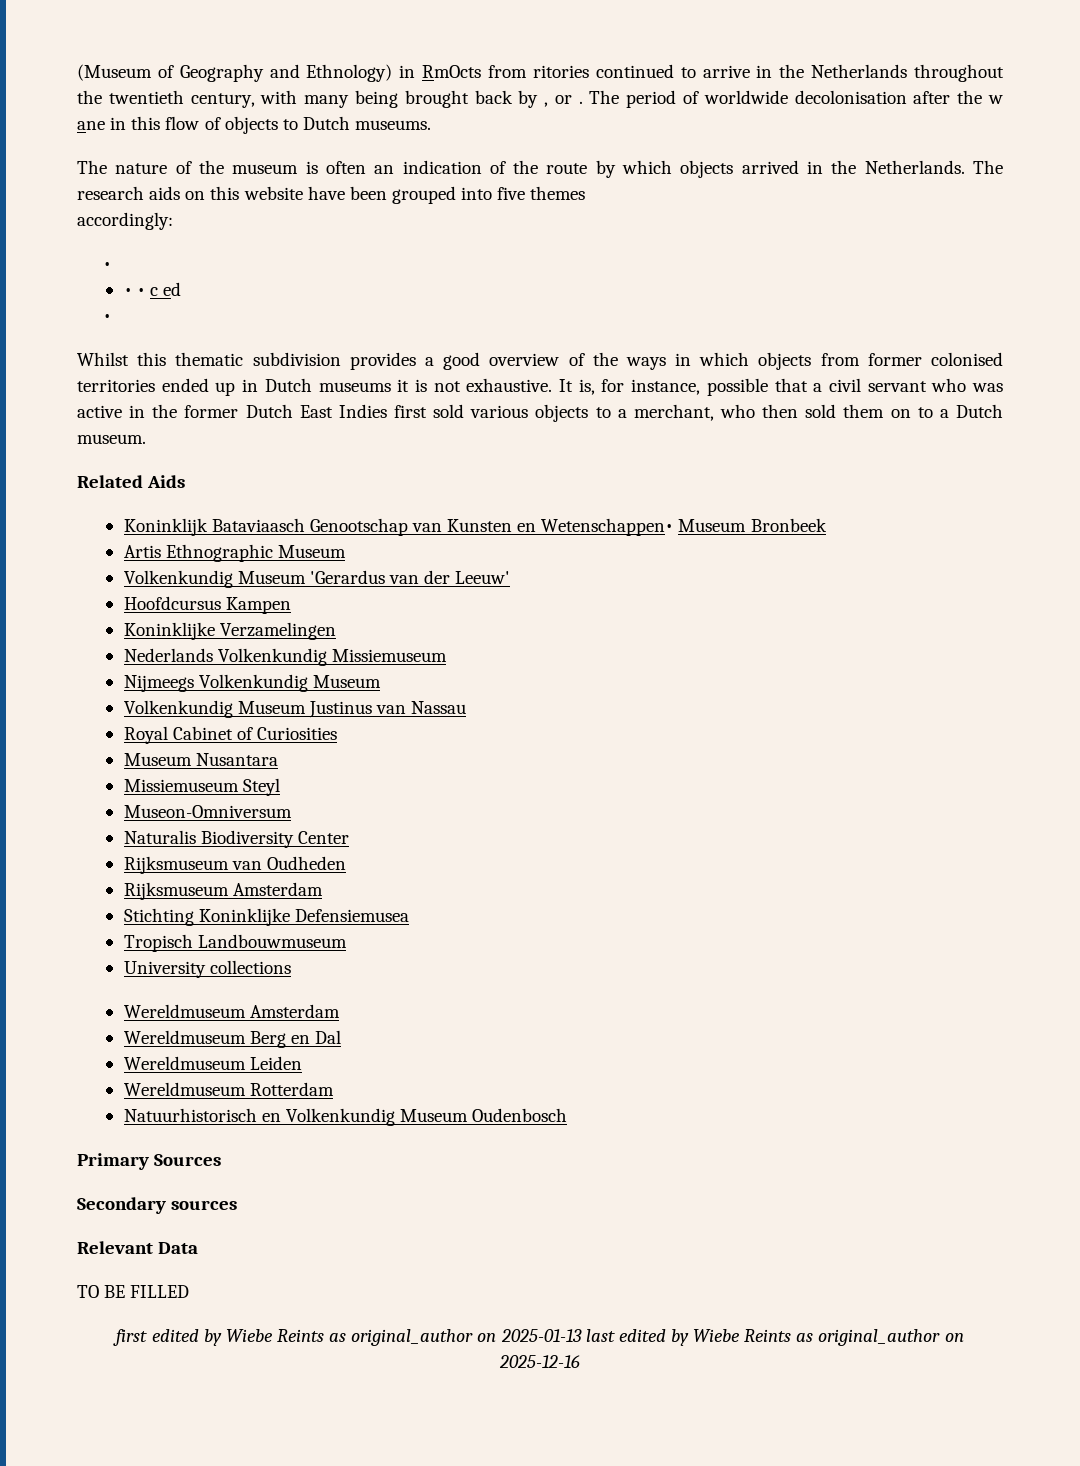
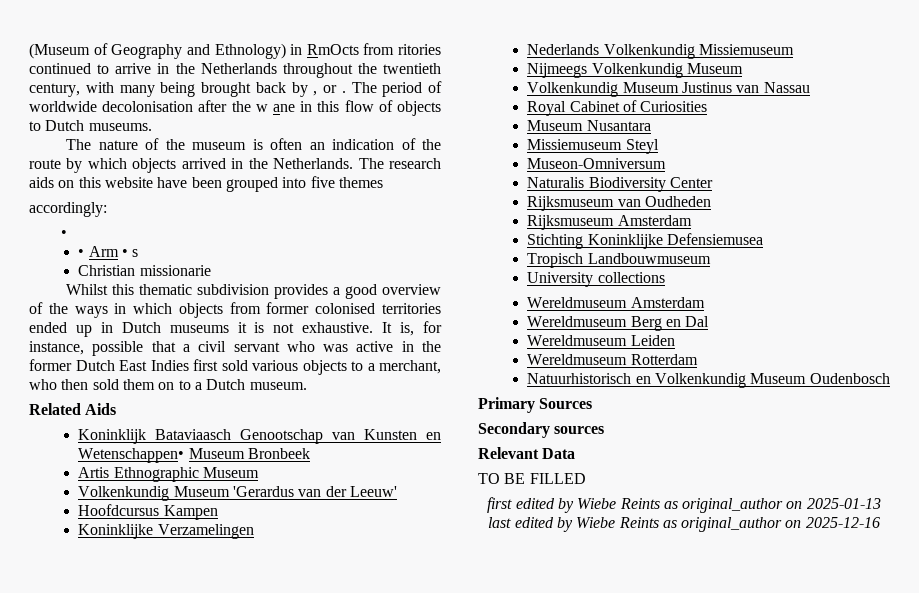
[136,282,181,296] [102,314,111,322] • c ed // • -> [88,246,139,257] [78,265,211,276] Arm • s // Christian missionarie

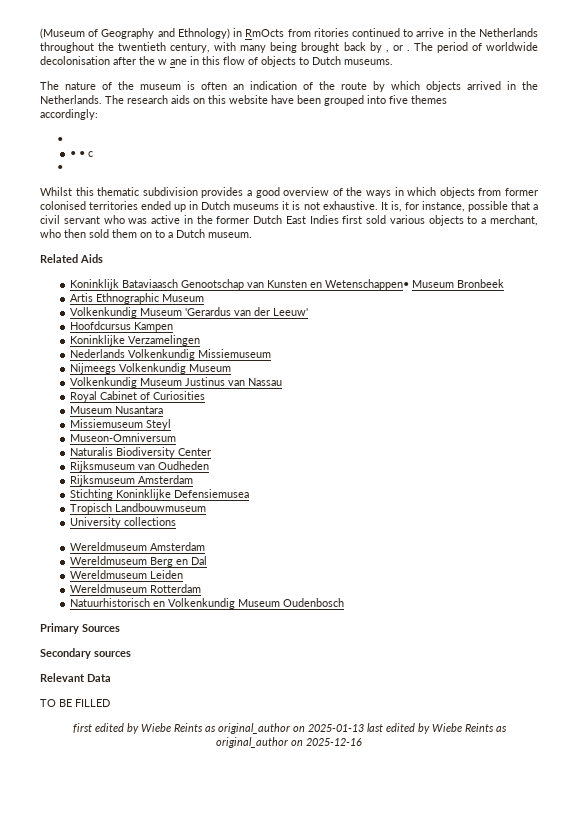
[88,246,139,257] [78,265,211,276] Arm • s // Christian missionarie -> [78,151,93,157] [57,165,64,171] • c // •

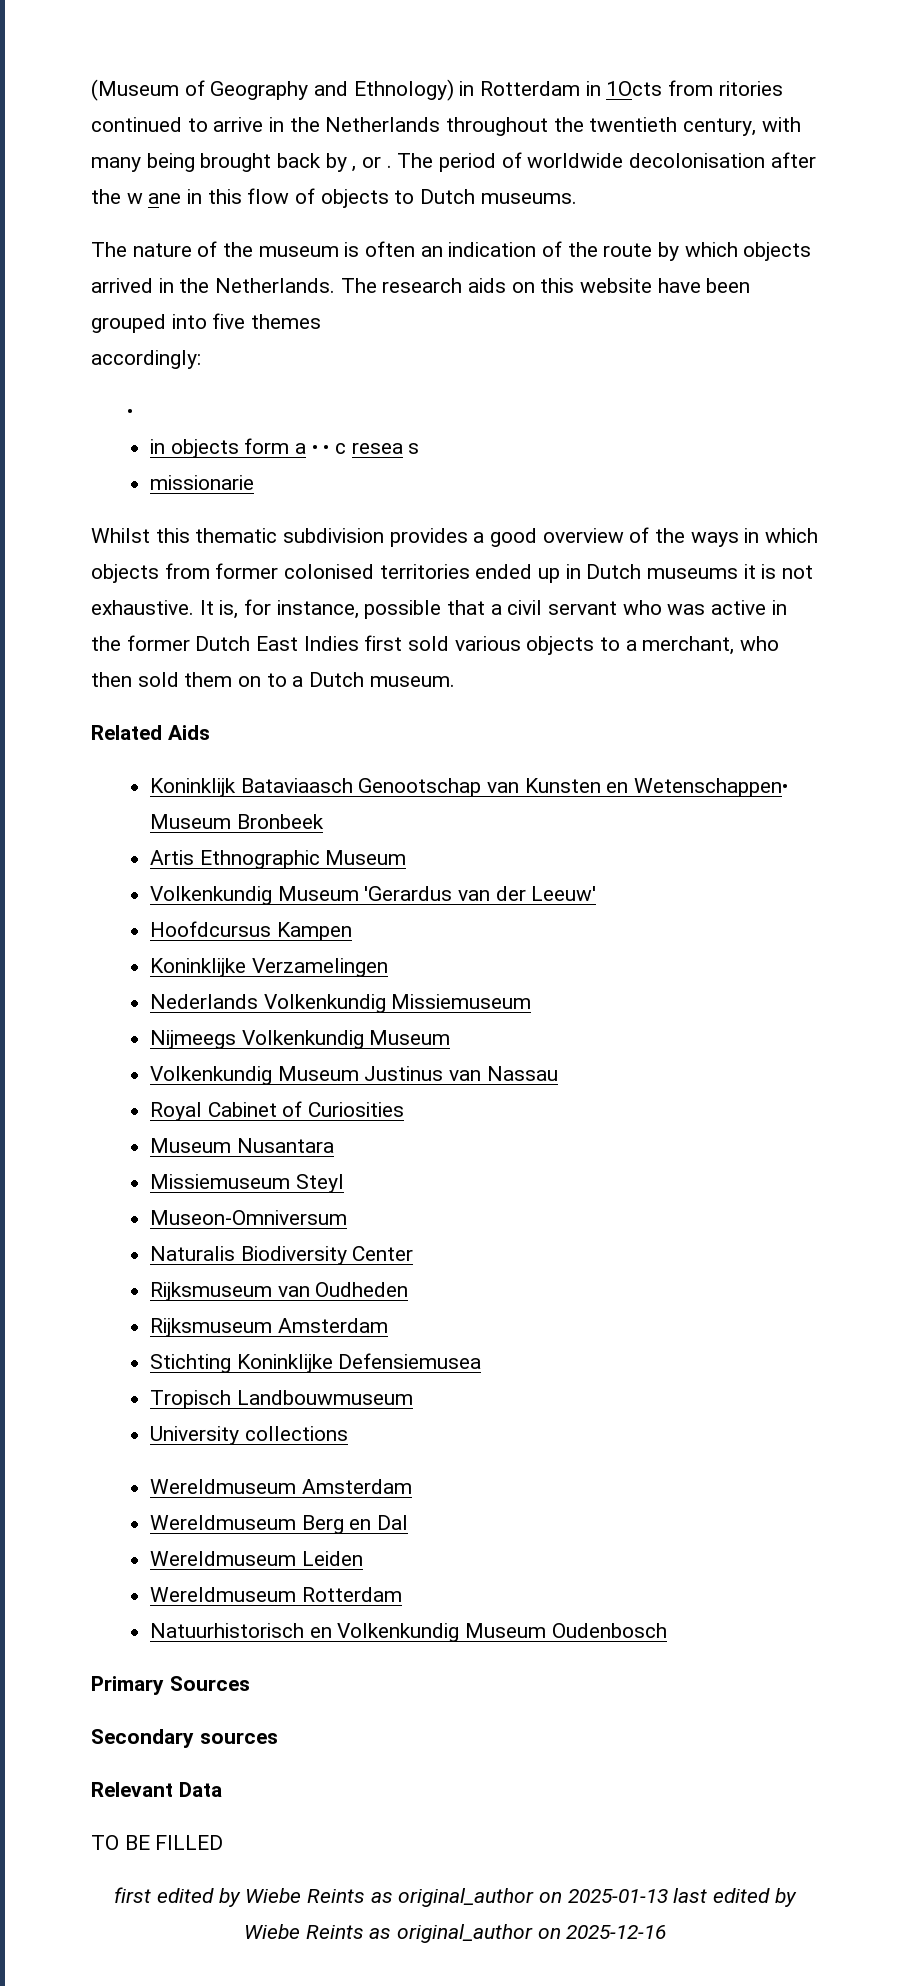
[245,29,285,37] RmOcts -> [480,81,663,96] Rotterdam in 1Octs
(64, 140) none -> [150,438,307,458] in objects form a
[57,165,64,171] // • -> [351,442,420,454] [150,475,255,490] resea s // missionarie

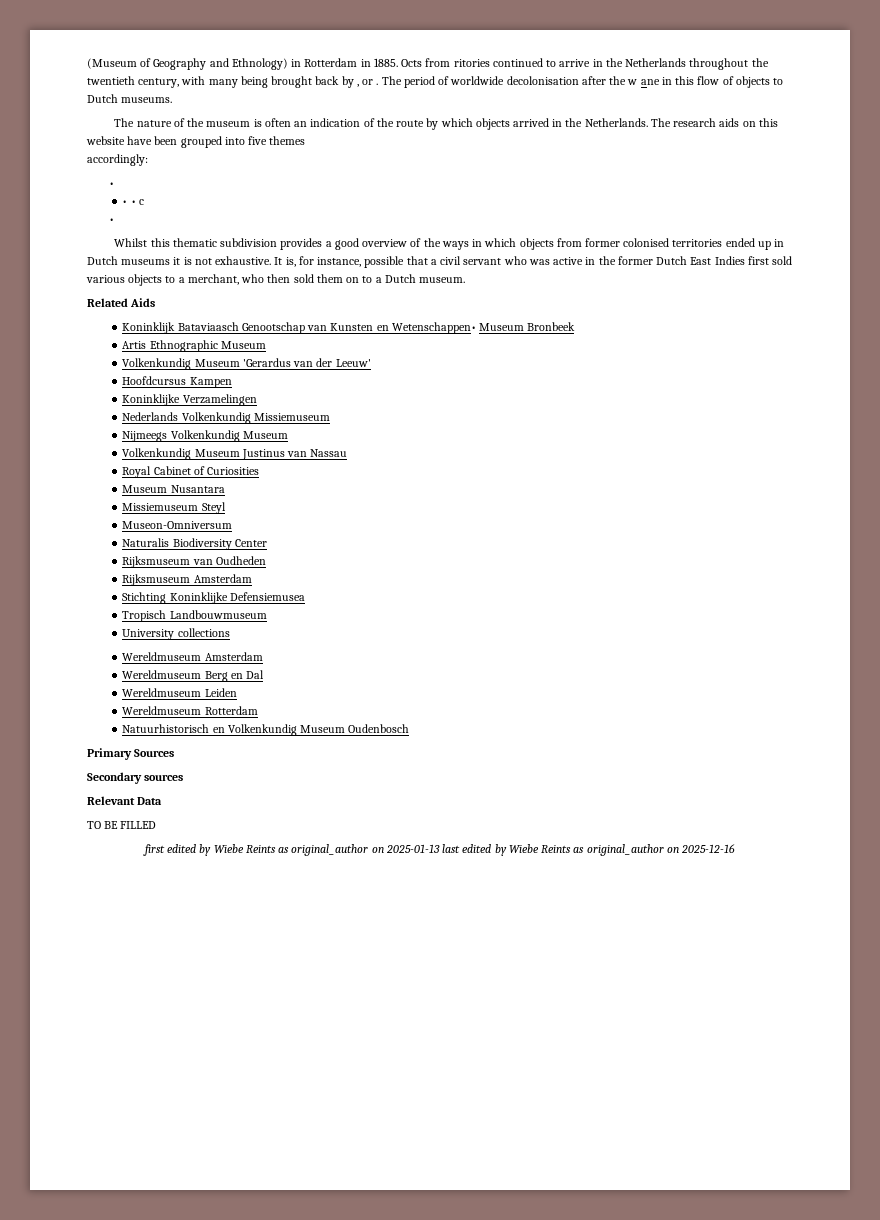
[606,81,663,96] 1Octs -> [373,58,423,67] 1885. Octs
[150,438,307,458] in objects form a -> (115, 184) none
[351,442,420,454] [150,475,255,490] resea s // missionarie -> [109,218,115,223] // •

